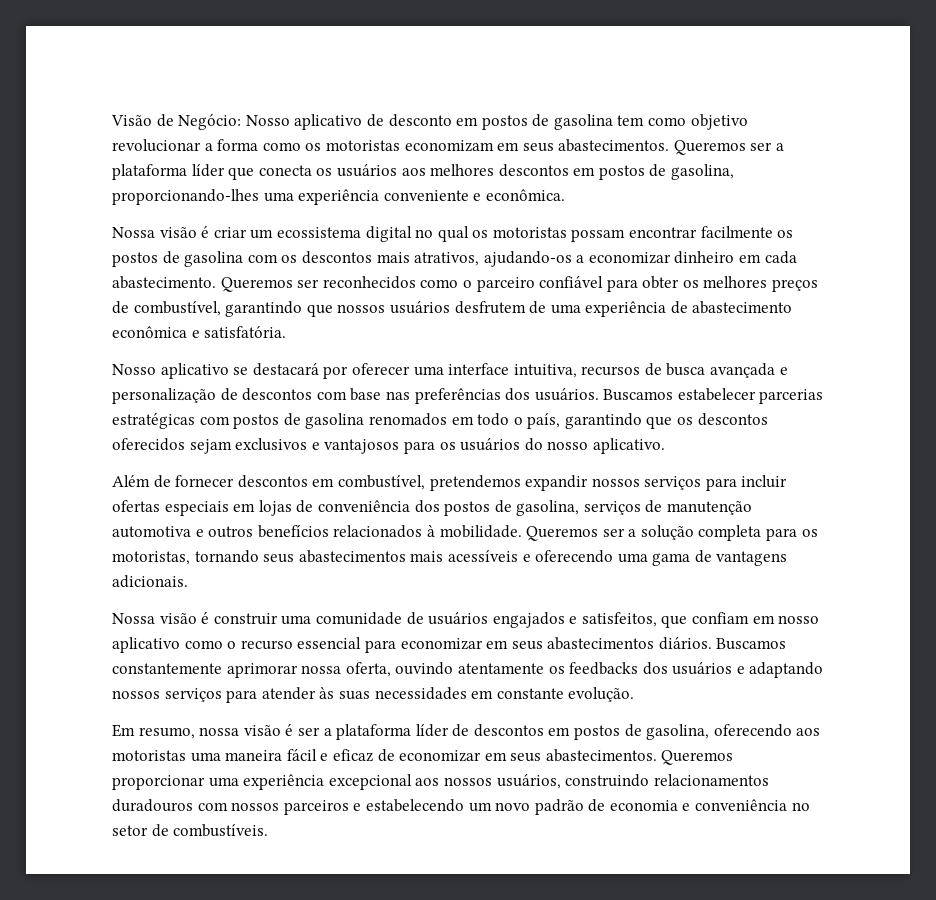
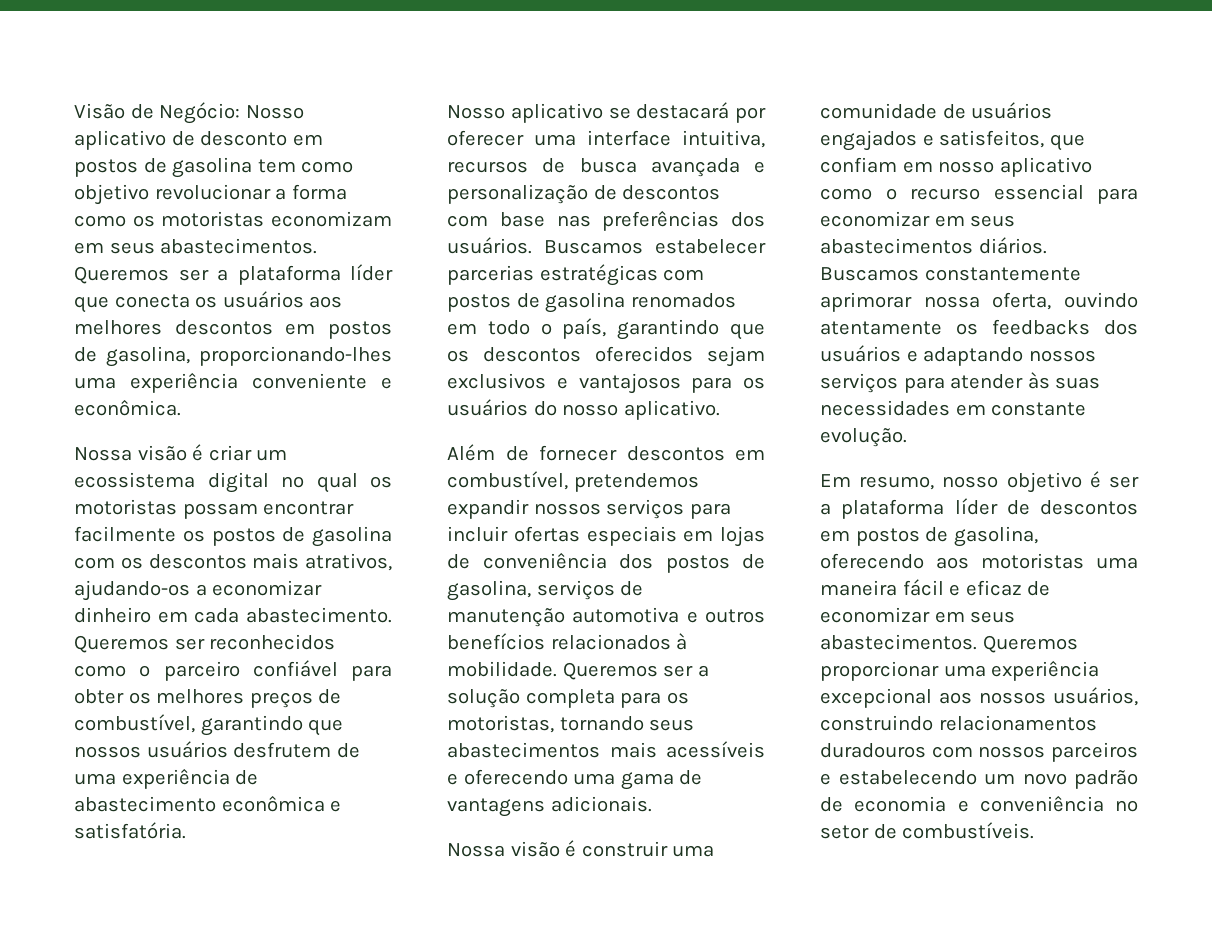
[199,725,281,736] nossa visão -> [942,472,1082,493] nosso objetivo

